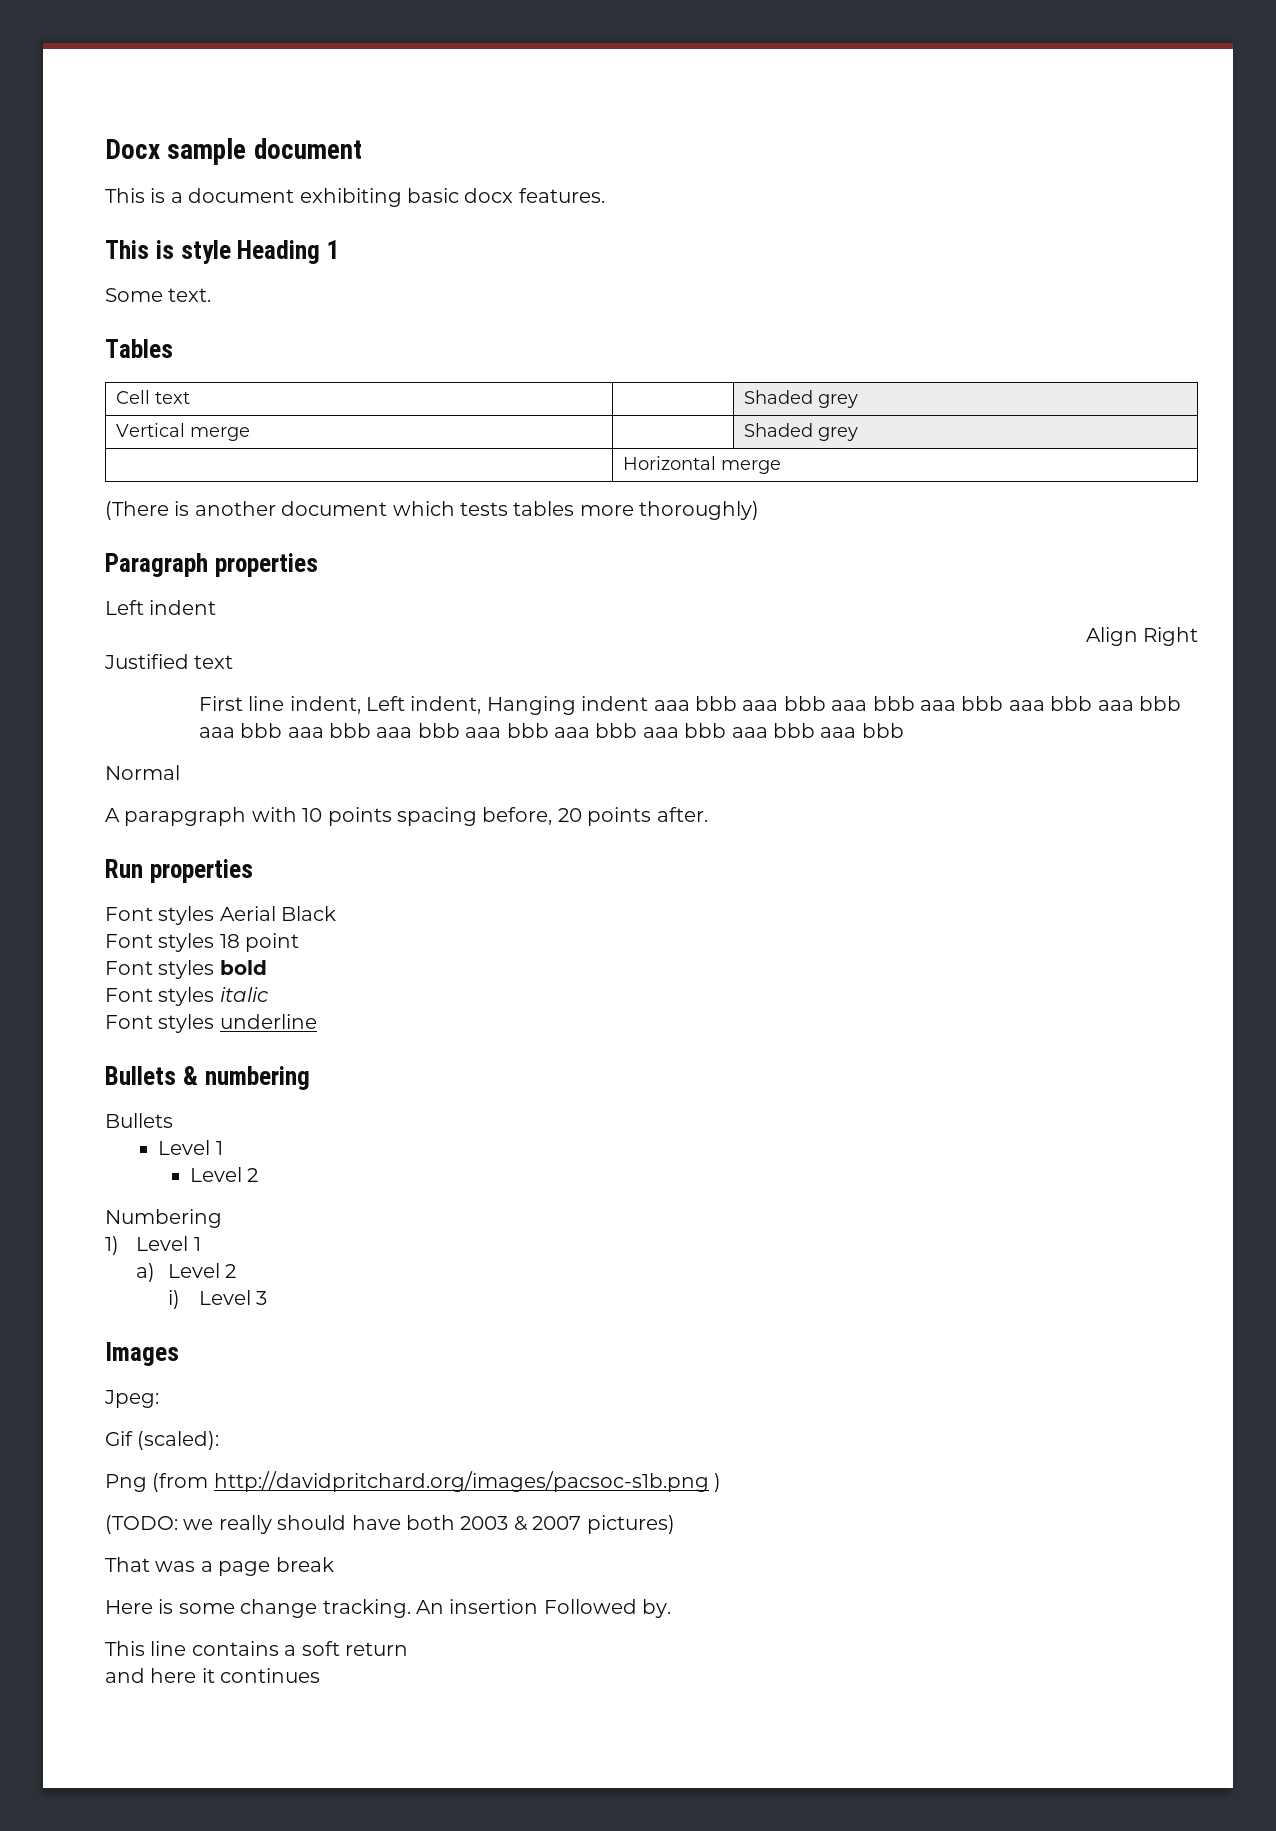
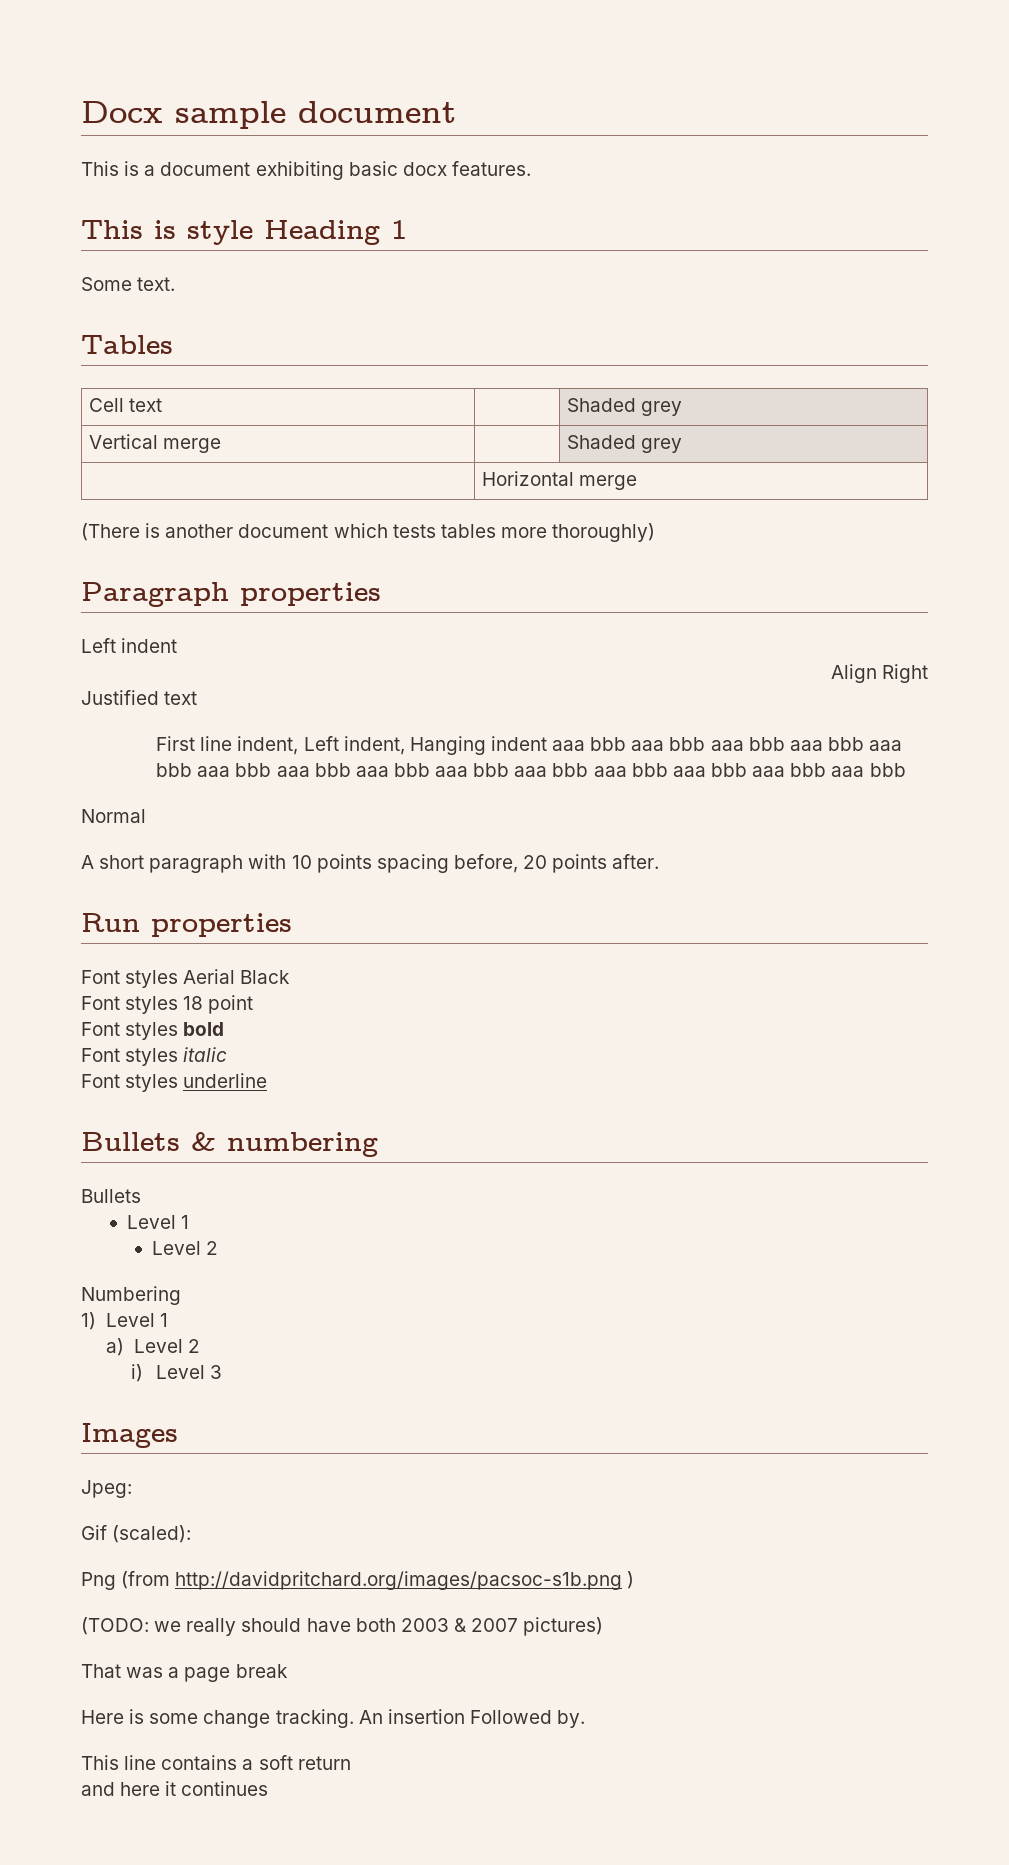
[124,807,247,826] parapgraph -> [99,855,244,873] short paragraph

